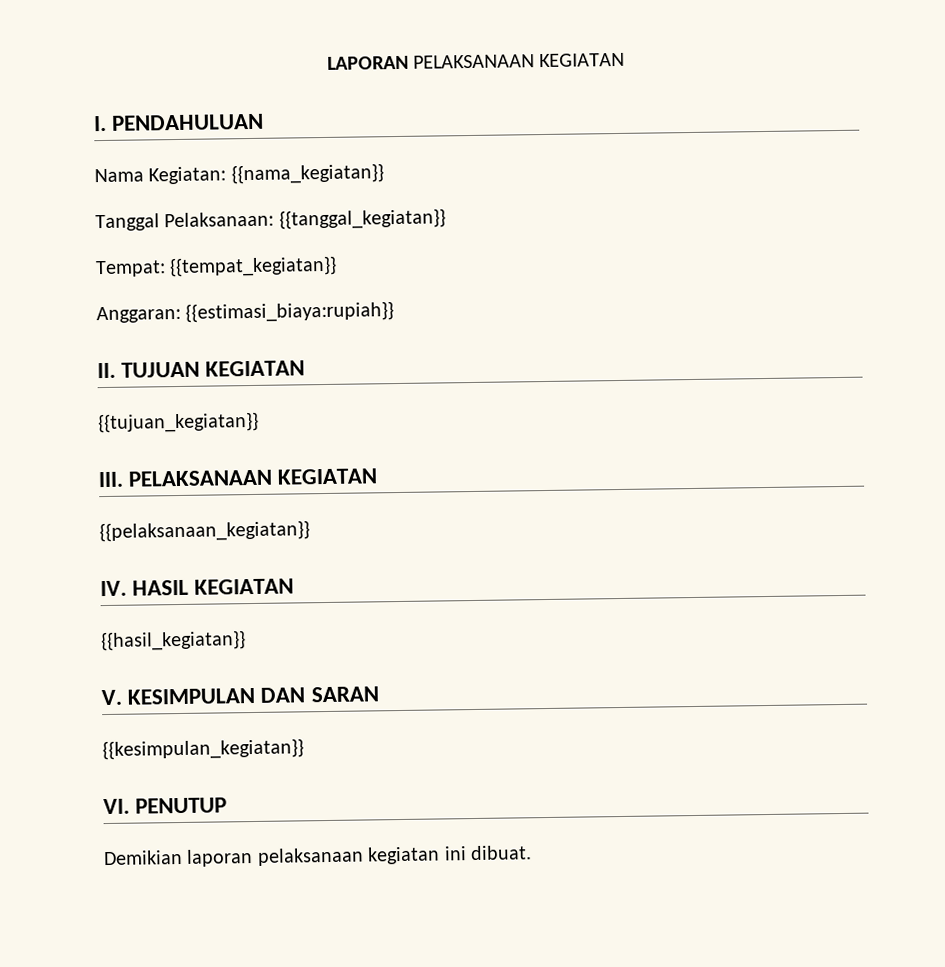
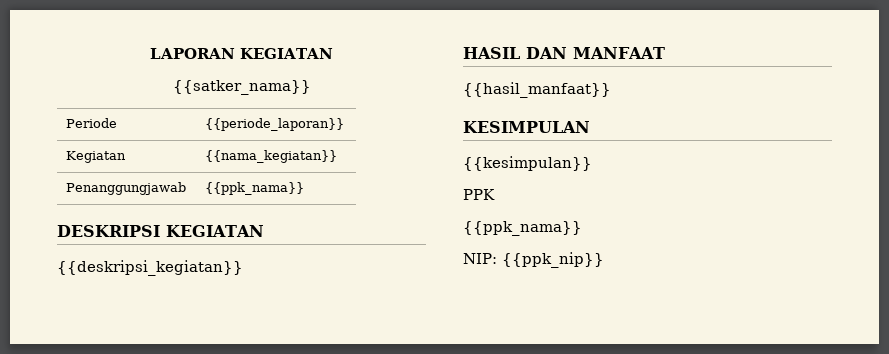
[413,52,626,69] [93,113,265,132] [94,163,384,185] [95,208,446,232] [95,255,338,278] [96,301,395,324] [97,360,306,379] [98,411,259,434] [98,468,378,488] [99,520,310,543] [100,578,295,597] [100,630,246,652] [101,686,379,706] [102,738,304,761] [103,797,228,815] [103,845,532,867] PELAKSANAAN KEGIATAN // I. PENDAHULUAN // Nama Kegiatan: {{nama_kegiatan}} // Tanggal Pelaksanaan: {{tanggal_kegiatan}} // Tempat: {{tempat_kegiatan}} // Anggaran: {{estimasi_biaya:rupiah}} // II. TUJUAN KEGIATAN // {{tujuan_kegiatan}} // III. PELAKSANAAN KEGIATAN // {{pelaksanaan_kegiatan}} // IV. HASIL KEGIATAN // {{hasil_kegiatan}} // V. KESIMPULAN DAN SARAN // {{kesimpulan_kegiatan}} // VI. PENUTUP // Demikian laporan pelaksanaan kegiatan ini dibuat. -> [240,48,333,59] [172,80,311,95] [66,118,118,128] [205,118,345,131] [66,151,127,163] [205,150,338,163] [66,182,187,195] [205,182,305,195] [57,225,264,237] [57,260,243,276] [463,47,665,59] [463,82,611,98] [463,121,590,133] [463,156,592,171] [463,189,495,200] [463,221,582,236] [463,252,604,268] KEGIATAN // {{satker_nama}} // Periode | {{periode_laporan}} // Kegiatan | {{nama_kegiatan}} // Penanggungjawab | {{ppk_nama}} // DESKRIPSI KEGIATAN // {{deskripsi_kegiatan}} // HASIL DAN MANFAAT // {{hasil_manfaat}} // KESIMPULAN // {{kesimpulan}} // PPK // {{ppk_nama}} // NIP: {{ppk_nip}}

